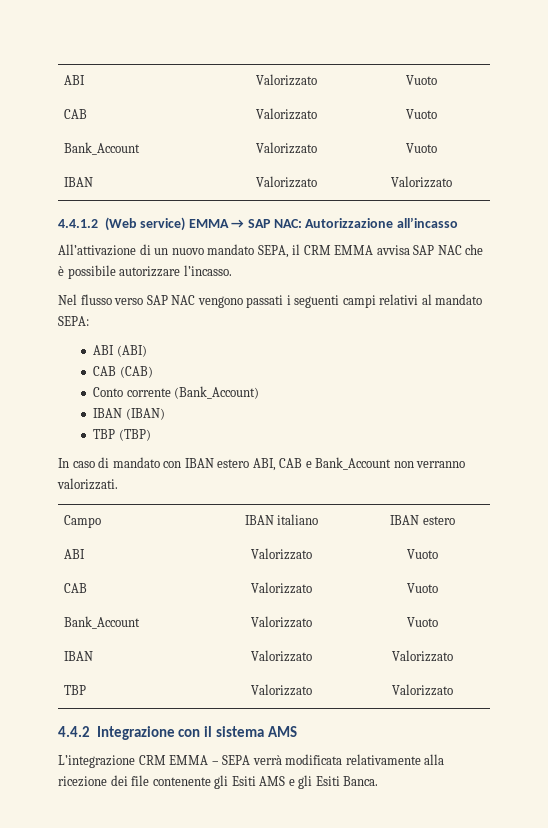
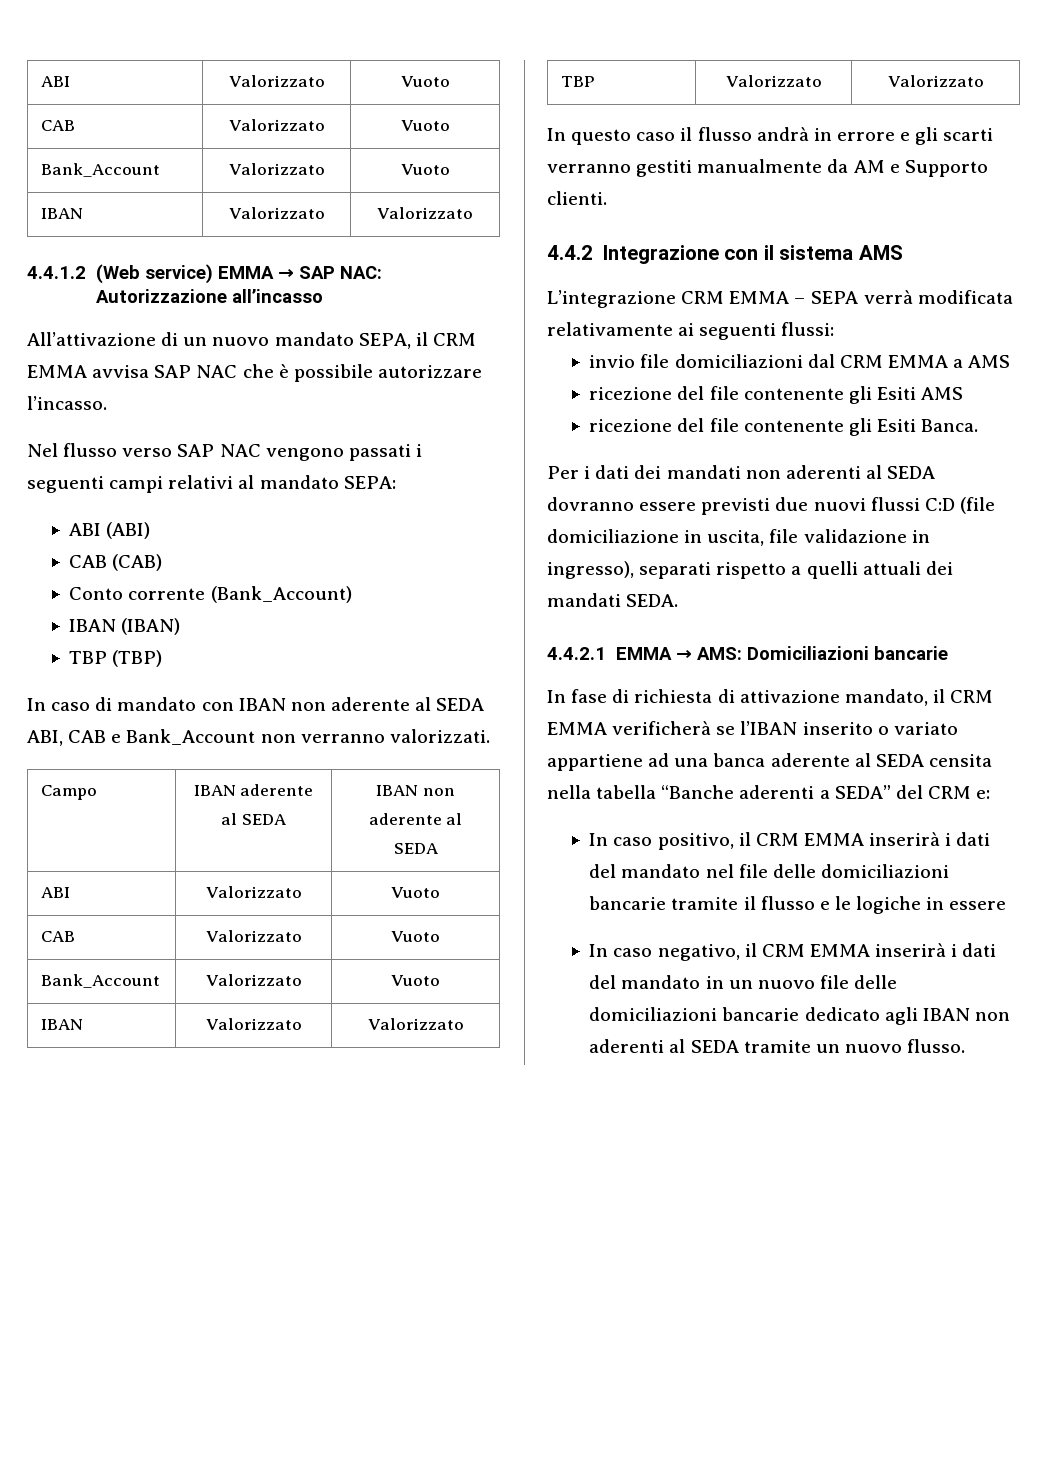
[217,459,250,468] estero -> [290,697,485,711] non aderente al SEDA
[277,514,319,525] [390,515,455,525] italiano | IBAN estero -> [240,784,314,796] [221,813,286,825] [376,785,455,796] [368,813,463,825] [393,843,438,854] aderente al SEDA | IBAN non aderente al SEDA
(454, 690) none -> [547,127,994,145] [547,159,988,177] [547,191,607,205] // In questo caso il flusso andrà in errore e gli scarti verranno gestiti manualmente da AM e Supporto clienti.
[424,754,445,765] [58,775,128,787] alla ricezione dei -> [678,322,835,340] [589,354,1011,368] [589,386,705,400] ai seguenti flussi: // invio file domiciliazioni dal CRM EMMA a AMS // ricezione del
[288,779,295,786] e -> [589,418,844,432] // ricezione del file contenente
(379, 781) none -> [547,465,936,479] [547,497,995,515] [547,529,930,546] [547,561,953,579] [547,593,679,607] [547,646,948,660] [547,689,994,706] [547,721,958,735] [547,753,992,771] [547,785,991,799] [589,832,991,850] [589,864,949,878] [589,896,1007,914] [589,943,997,961] [589,975,898,989] [589,1007,1010,1025] [589,1039,966,1053] // Per i dati dei mandati non aderenti al SEDA dovranno essere previsti due nuovi flussi C:D (file domiciliazione in uscita, file validazione in ingresso), separati rispetto a quelli attuali dei mandati SEDA. // 4.4.2.1 EMMA → AMS: Domiciliazioni bancarie // In fase di richiesta di attivazione mandato, il CRM EMMA verificherà se l’IBAN inserito o variato appartiene ad una banca aderente al SEDA censita nella tabella “Banche aderenti a SEDA” del CRM e: // In caso positivo, il CRM EMMA inserirà i dati del mandato nel file delle domiciliazioni bancarie tramite il flusso e le logiche in essere // In caso negativo, il CRM EMMA inserirà i dati del mandato in un nuovo file delle domiciliazioni bancarie dedicato agli IBAN non aderenti al SEDA tramite un nuovo flusso.

